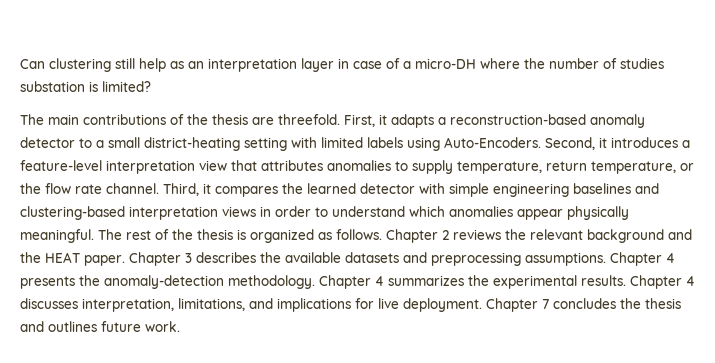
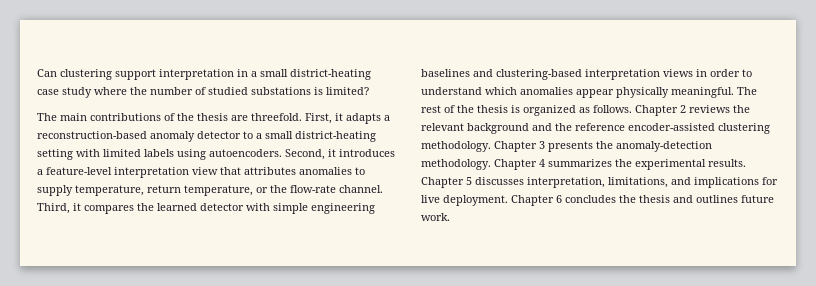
[115,58,476,72] still help as an interpretation layer in case of a micro-DH -> [115,69,371,80] [37,87,92,98] support interpretation in a small district-heating case study
[620,58,664,69] [20,81,85,92] studies substation -> [208,87,311,95] studied substations
[444,137,541,148] Auto-Encoders. -> [209,149,282,157] autoencoders.
[45,183,102,194] flow rate -> [290,185,336,193] flow-rate
[45,252,675,266] HEAT paper. Chapter 3 describes the available datasets and preprocessing assumptions. Chapter 4 -> [575,123,770,134] [421,141,545,152] reference encoder-assisted clustering methodology. Chapter 3
[686,276,695,286] 4 -> [466,177,472,185] 5
[542,299,549,309] 7 -> [556,195,562,203] 6

